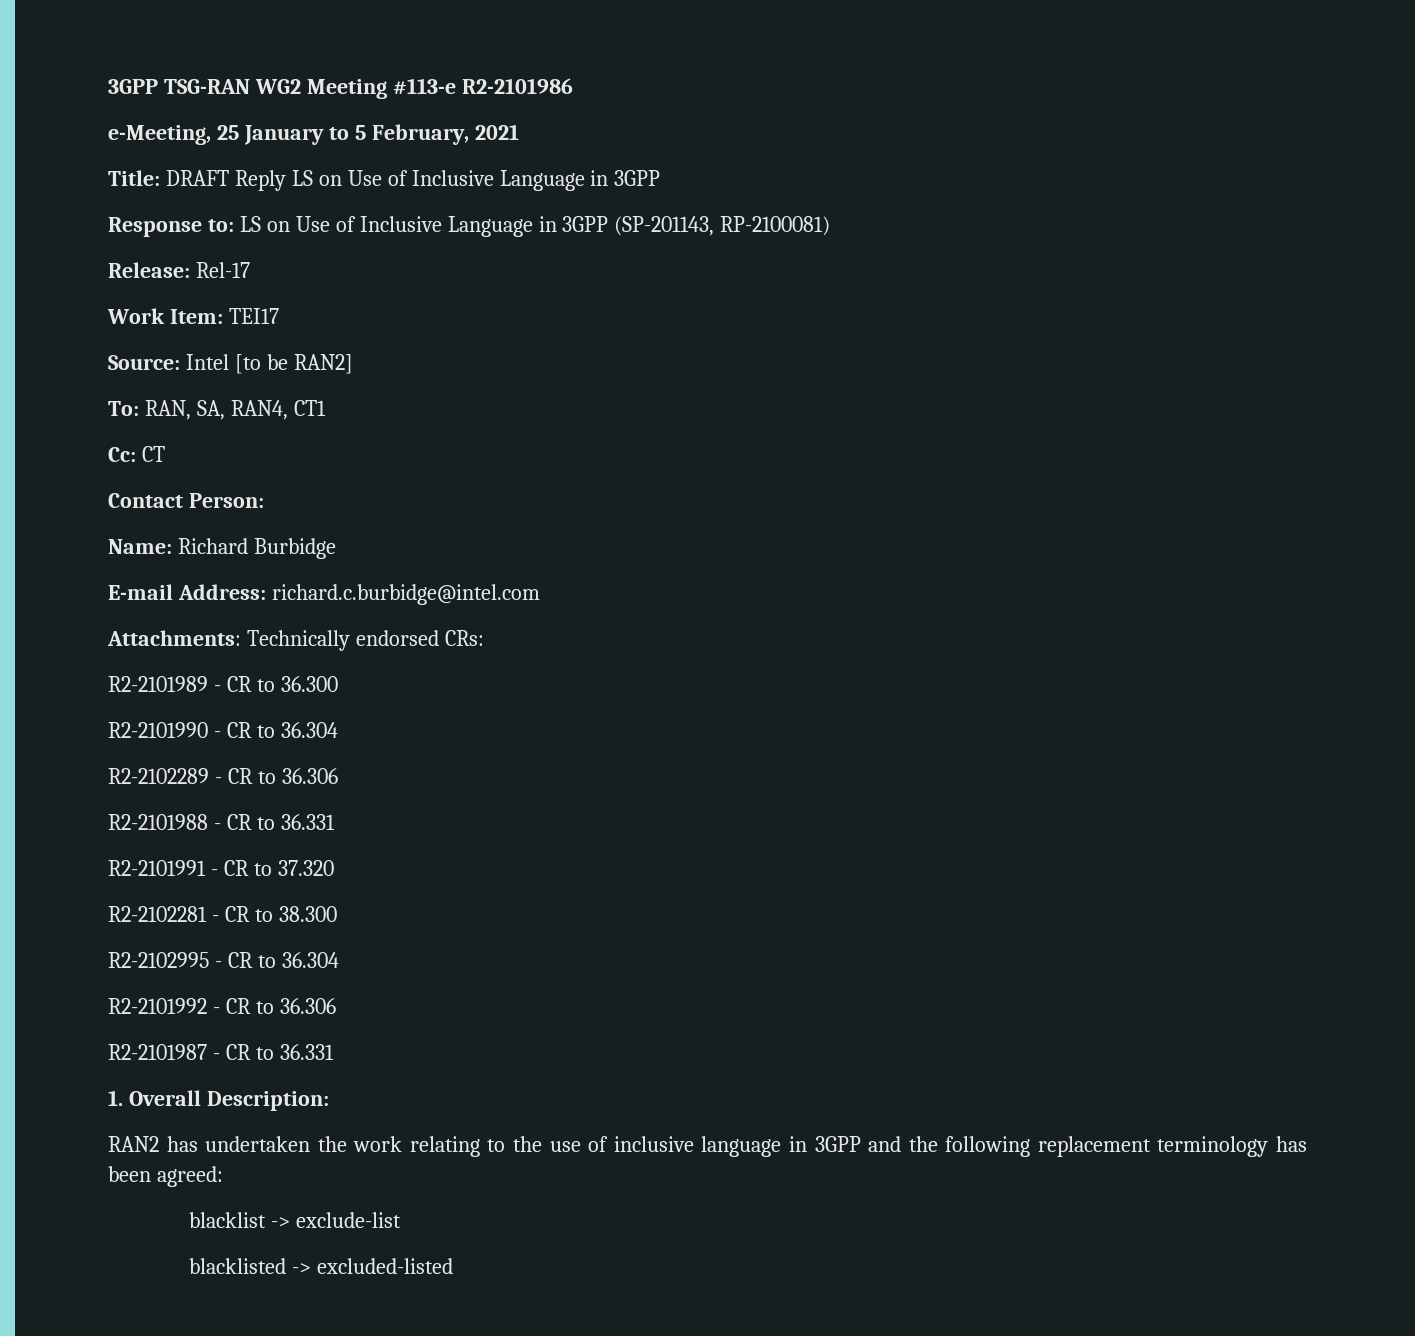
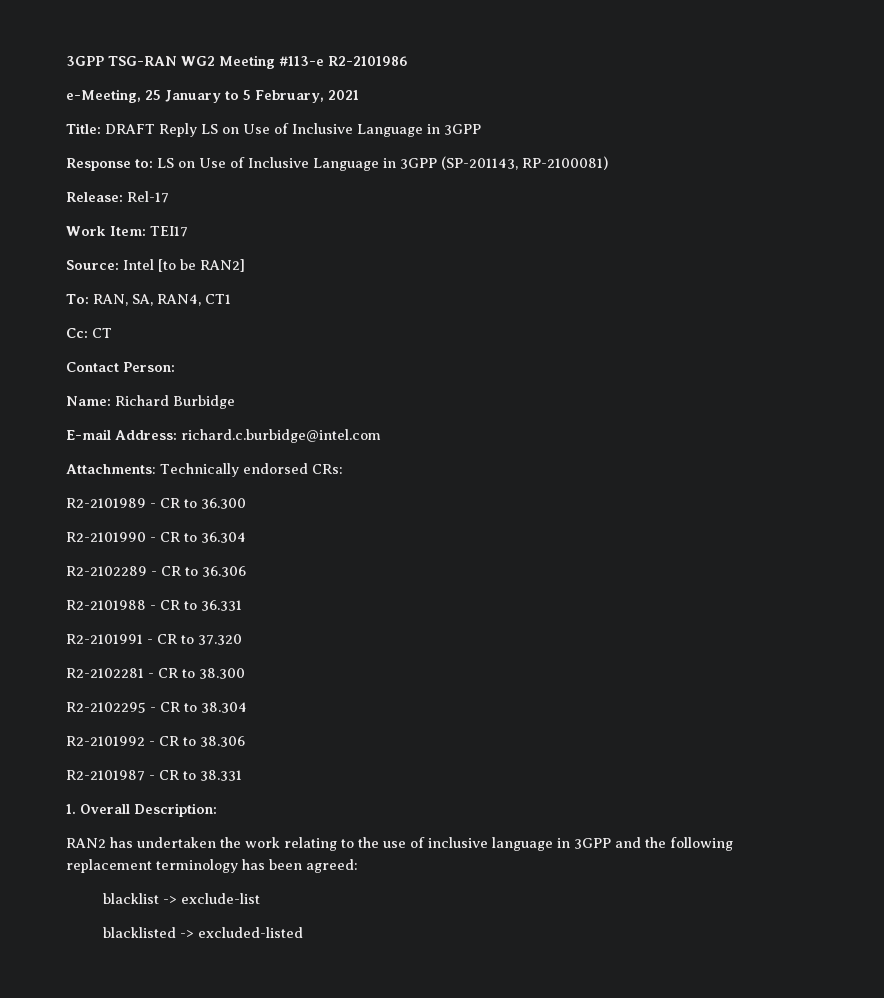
[108,952,339,968] R2-2102995 - CR to 36.304 -> [66,702,247,713] R2-2102295 - CR to 38.304
[279,998,336,1014] 36.306 -> [200,736,245,747] 38.306
[279,1044,334,1060] 36.331 -> [200,770,242,781] 38.331

